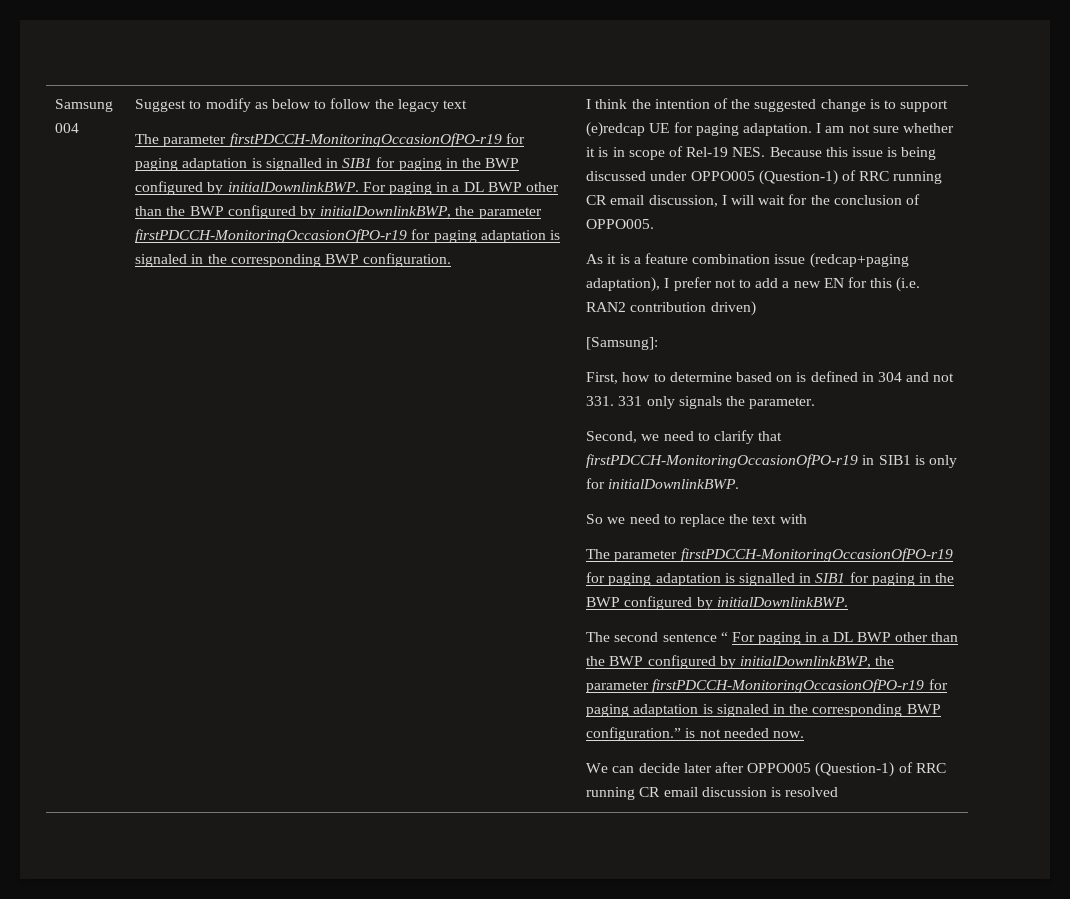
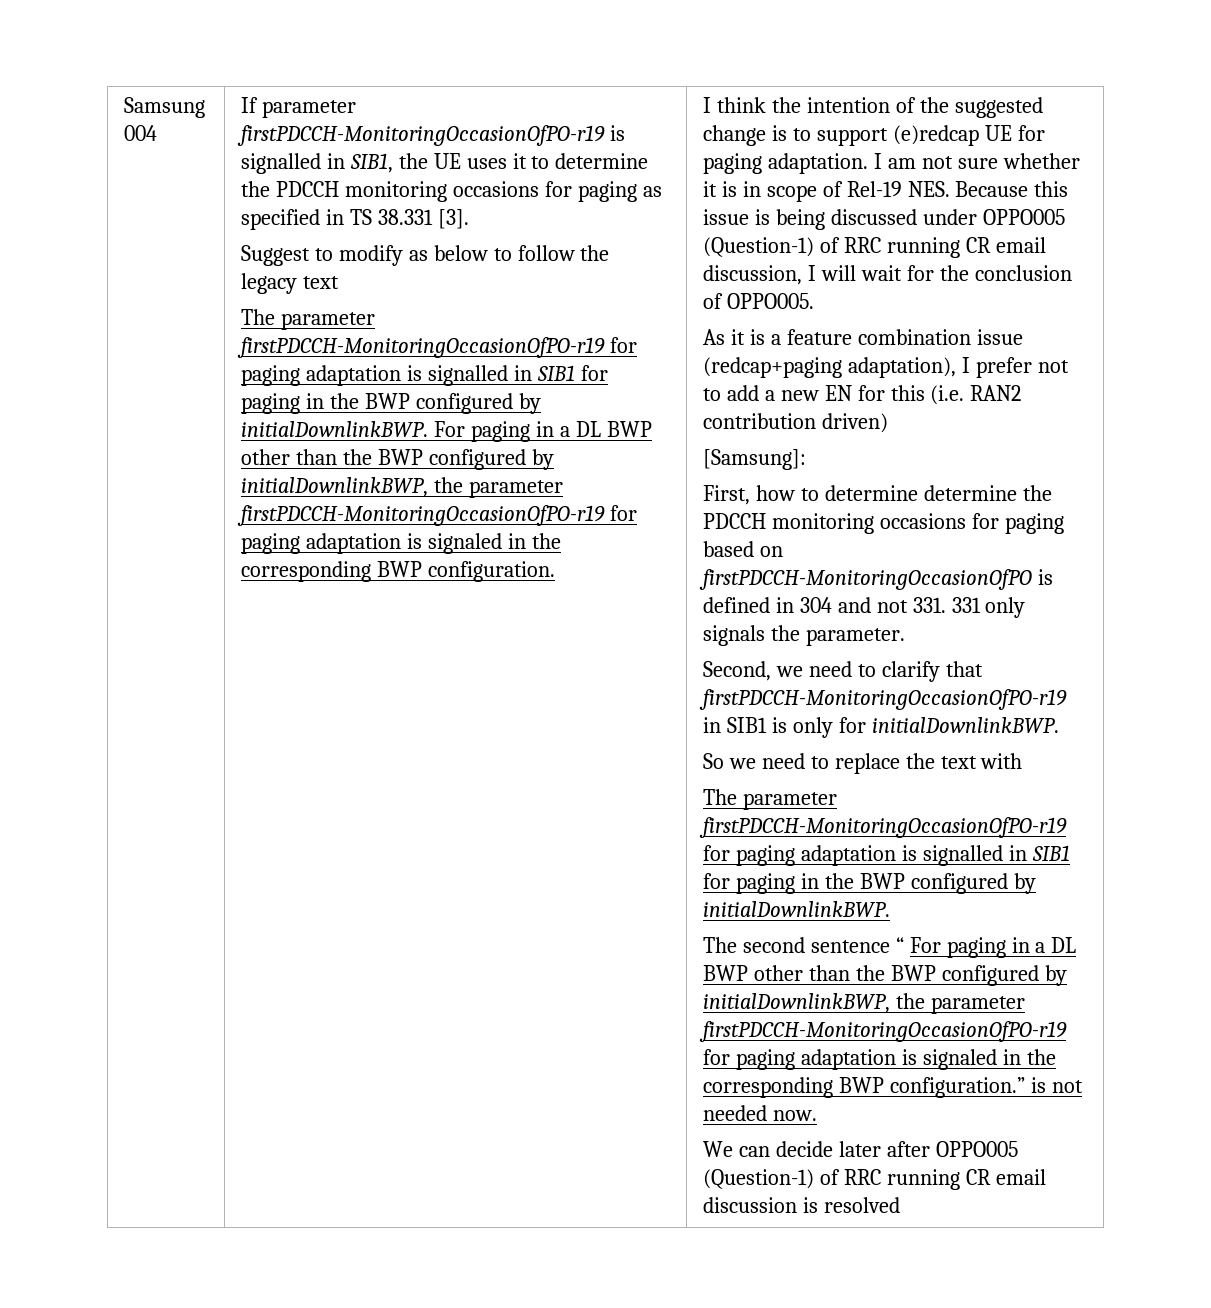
(80, 128) none -> [240,97,356,118] [236,125,625,146] [240,153,649,174] [240,181,662,202] [240,209,469,230] If parameter firstPDCCH-MonitoringOccasionOfPO-r19 is signalled in SIB1, the UE uses it to determine the PDCCH monitoring occasions for paging as specified in TS 38.331 [3]. //
(732, 377) none -> [923,485,1052,501] [702,513,1064,534] determine the PDCCH monitoring occasions for paging
(793, 378) none -> [698,569,1032,590] firstPDCCH-MonitoringOccasionOfPO

